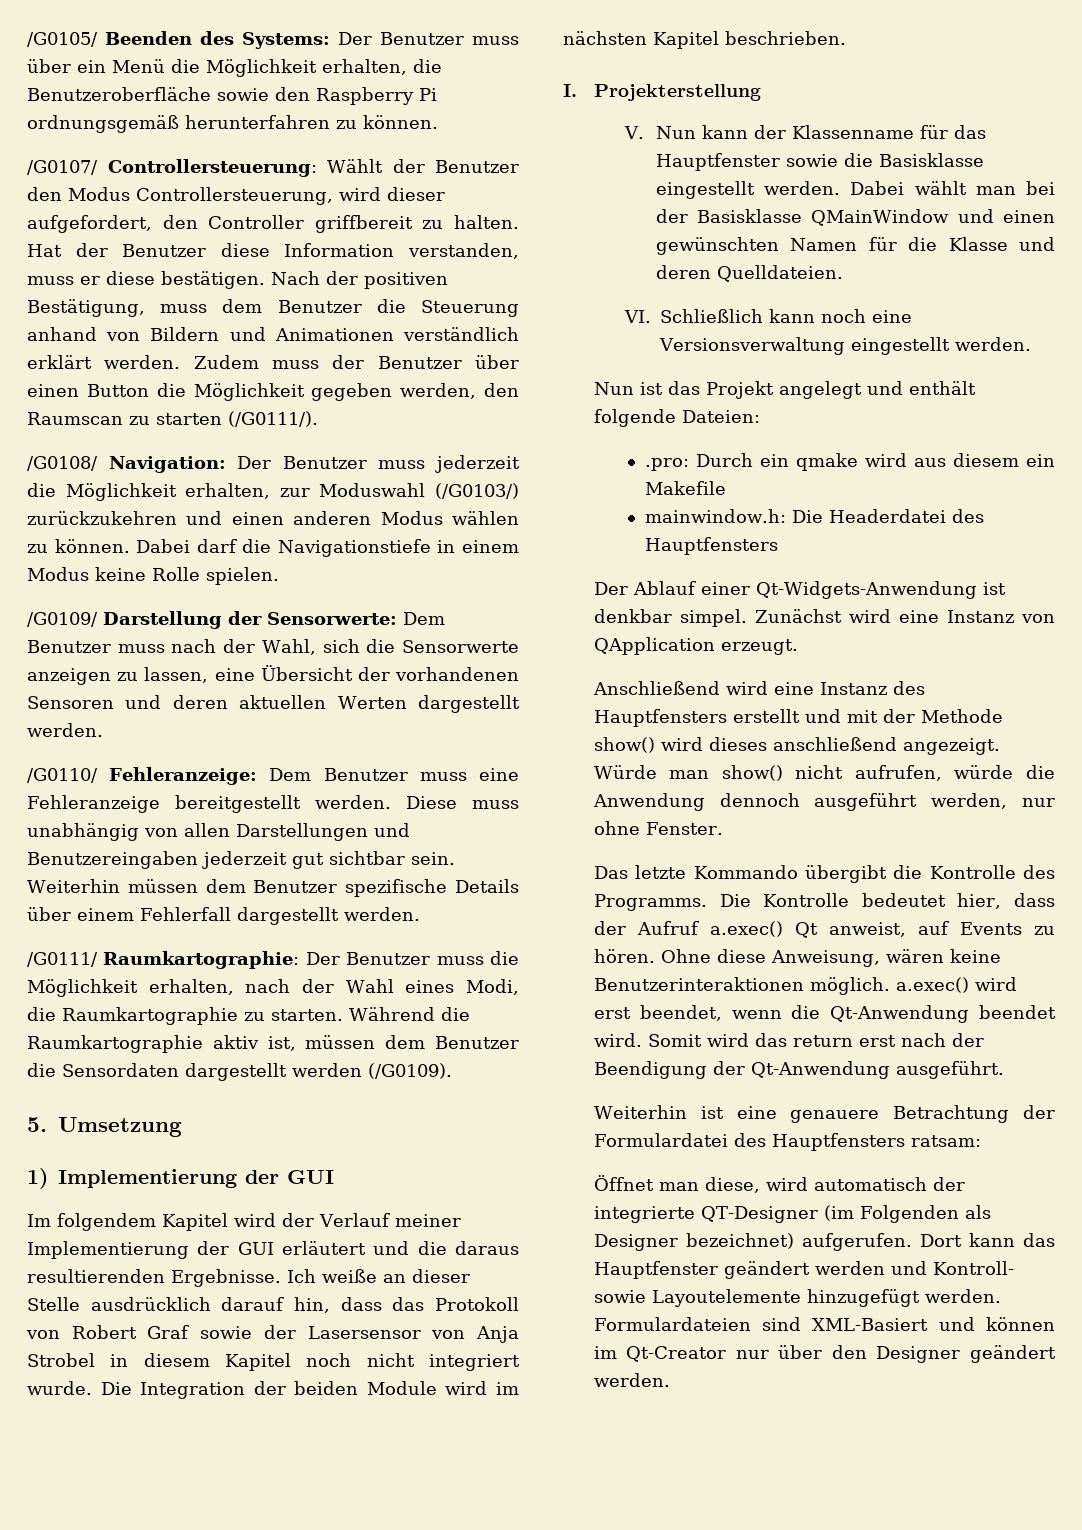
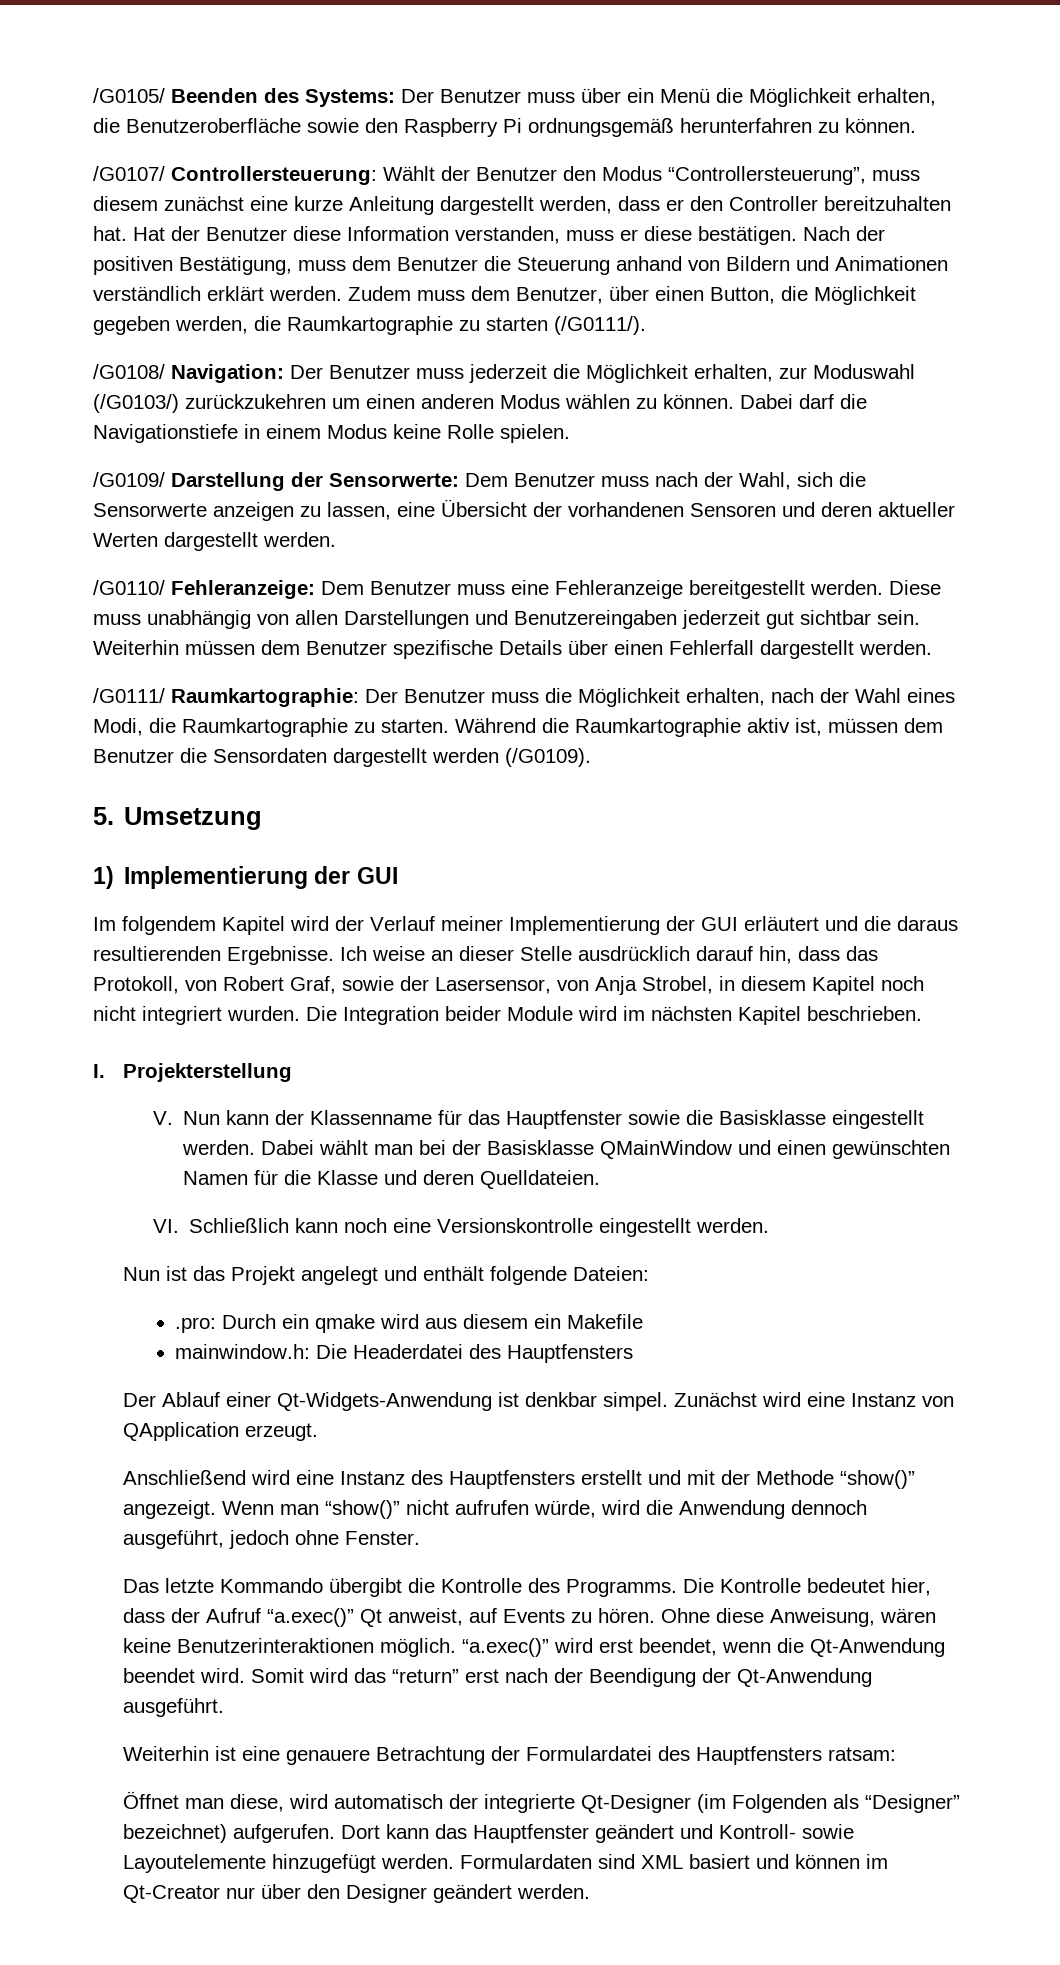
[136,187,445,205] [27,215,519,233] Controllersteuerung, wird dieser aufgefordert, den Controller griffbereit zu halten. -> [668,166,920,185] [93,196,951,215] [93,226,127,241] “Controllersteuerung”, muss diesem zunächst eine kurze Anleitung dargestellt werden, dass er den Controller bereitzuhalten hat.
[332,355,519,369] [27,384,149,397] der Benutzer über einen Button -> [471,286,775,304] dem Benutzer, über einen Button,
[483,383,519,397] [27,412,123,425] den Raumscan -> [254,316,453,335] die Raumkartographie
[186,511,223,525] und -> [332,398,360,409] um
[239,695,327,709] aktuellen -> [878,502,955,517] aktueller
[77,908,134,921] einem -> [614,640,663,655] einen
[322,1269,377,1283] weiße -> [372,946,425,961] weise
[435,1297,520,1311] Protokoll -> [93,976,179,994] Protokoll,
[147,1325,190,1339] Graf -> [290,976,336,994] Graf,
[307,1326,421,1339] Lasersensor -> [435,977,551,994] Lasersensor,
[27,1353,95,1367] Strobel -> [642,976,713,994] Strobel,
[27,1381,92,1395] wurde. -> [227,1006,300,1021] wurden.
[253,1381,359,1395] der beiden -> [445,1006,501,1021] beider
[658,337,845,355] Versionsverwaltung -> [437,1218,594,1233] Versionskontrolle
[593,737,1000,755] [593,765,1055,781] [592,793,1055,811] show() wird dieses anschließend angezeigt. Würde man show() nicht aufrufen, würde die Anwendung dennoch ausgeführt werden, nur -> [839,1470,915,1489] [122,1500,867,1519] [122,1530,289,1549] “show()” angezeigt. Wenn man “show()” nicht aufrufen würde, wird die Anwendung dennoch ausgeführt, jedoch
[709,921,783,937] a.exec() -> [266,1608,354,1627] “a.exec()”
[895,977,969,993] a.exec() -> [461,1638,549,1657] “a.exec()”
[792,1035,853,1047] return -> [391,1669,459,1683] “return”
[700,1206,818,1223] QT-Designer -> [580,1794,691,1813] Qt-Designer
[593,1234,678,1251] Designer -> [864,1794,960,1813] “Designer”
[814,1261,885,1275] werden -> (674, 1833) none
[593,1317,929,1331] Formulardateien sind XML-Basiert -> [459,1854,750,1869] Formulardaten sind XML basiert

